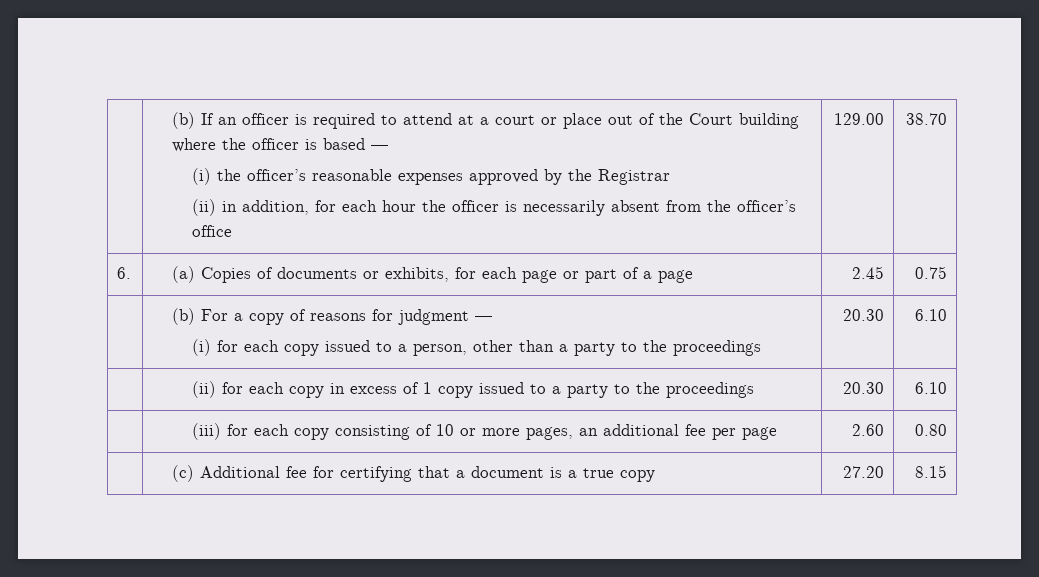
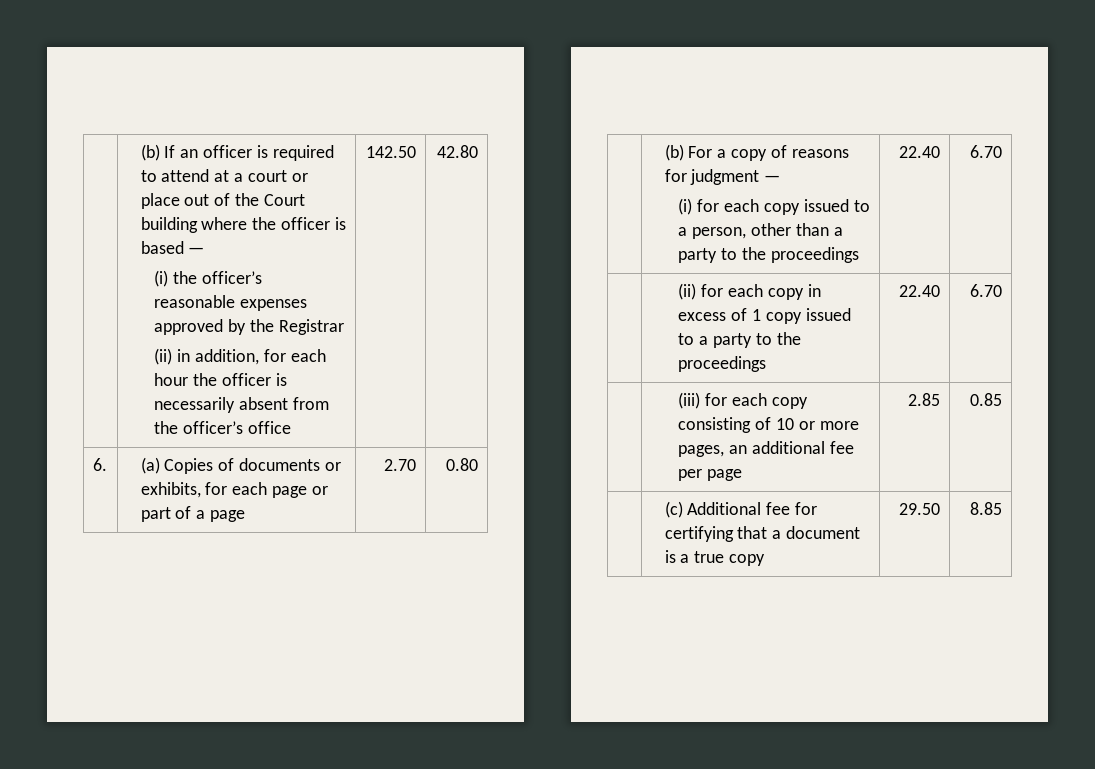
[833,113,884,125] [905,113,947,125] 129.00 | 38.70 -> [366,146,417,158] [437,145,479,158] 142.50 | 42.80
[851,266,884,279] [914,266,947,279] 2.45 | 0.75 -> [384,459,417,471] [446,458,479,471] 2.70 | 0.80
[842,309,884,321] [914,309,947,321] 20.30 | 6.10 -> [899,146,941,158] [970,145,1003,158] 22.40 | 6.70
[842,382,884,394] [914,382,947,394] 20.30 | 6.10 -> [899,285,941,297] [970,284,1003,297] 22.40 | 6.70
[851,424,884,436] [914,424,947,436] 2.60 | 0.80 -> [908,393,941,406] [970,393,1003,406] 2.85 | 0.85
[842,466,884,478] [914,465,947,478] 27.20 | 8.15 -> [899,503,941,515] [970,502,1003,515] 29.50 | 8.85

